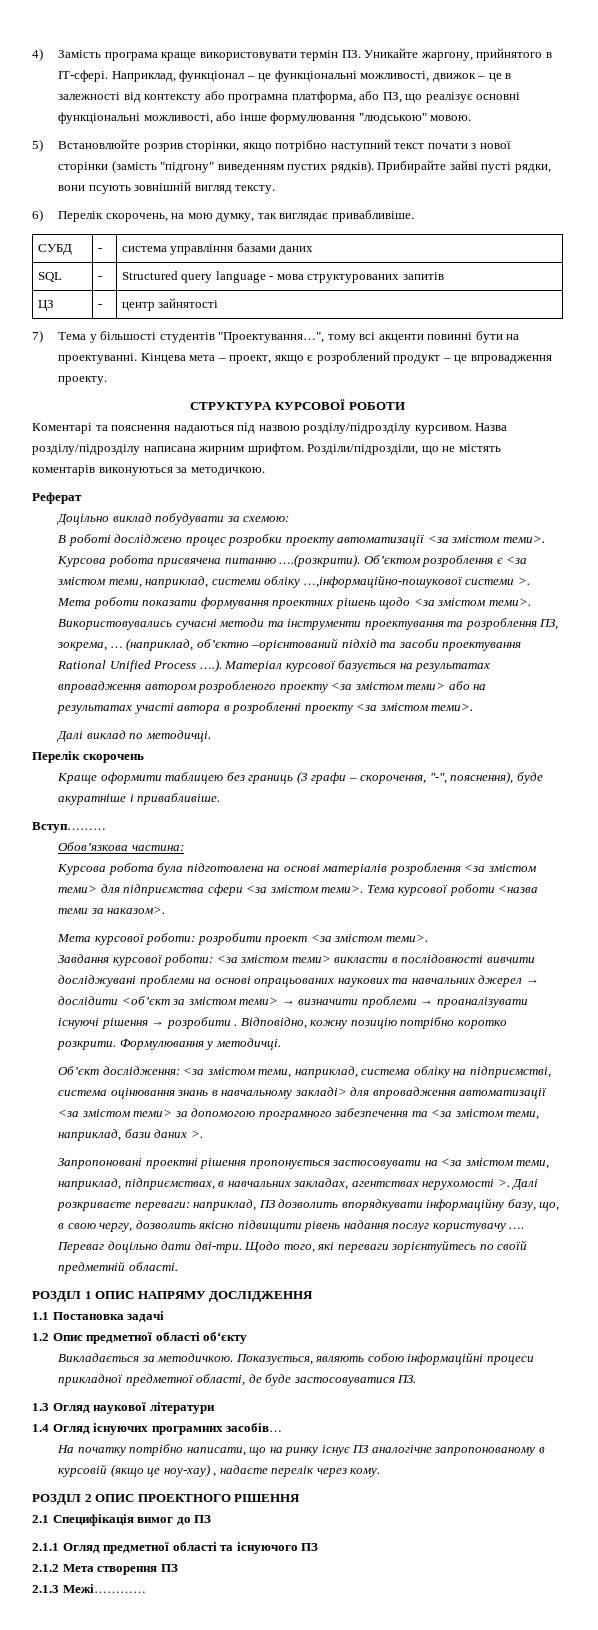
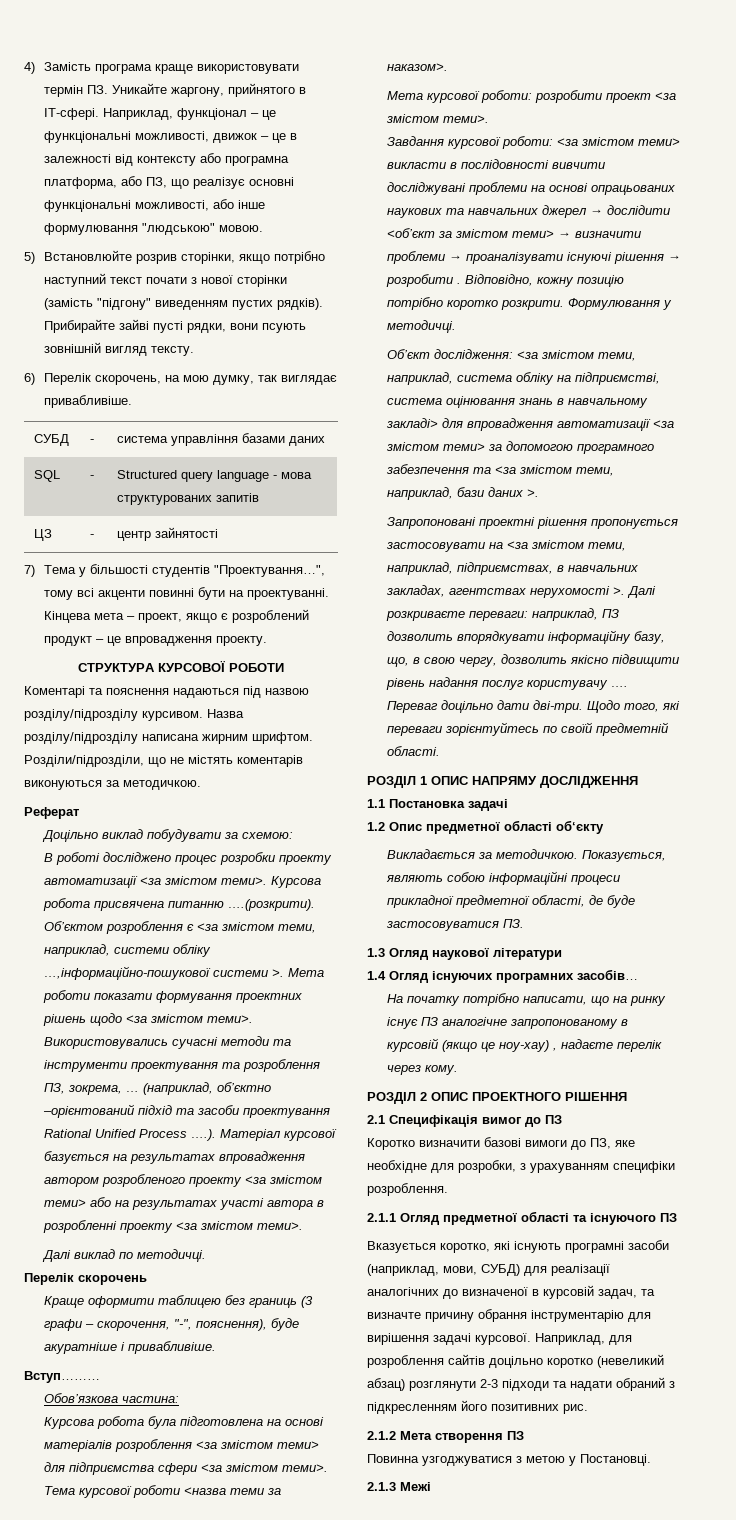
(212, 1519) none -> [367,1137,635,1150] [367,1160,675,1173] [367,1183,448,1196] // Коротко визначити базові вимоги до ПЗ, яке необхідне для розробки, з урахуванням специфіки розроблення.
[32,1564,178,1575] 2.1.2 Мета створення ПЗ -> [367,1240,669,1253] [367,1264,610,1276] [367,1285,655,1299] [367,1309,651,1322] [367,1333,632,1345] [367,1354,664,1368] [367,1377,675,1391] [367,1400,588,1414] [367,1431,524,1443] [367,1454,651,1466] Вказується коротко, які існують програмні засоби (наприклад, мови, СУБД) для реалізації аналогічних до визначеної в курсовій задач, та визначте причину обрання інструментарію для вирішення задачі курсової. Наприклад, для розроблення сайтів доцільно коротко (невеликий абзац) розглянути 2-3 підходи та надати обраний з підкресленням його позитивних рис. // 2.1.2 Мета створення ПЗ // Повинна узгоджуватися з метою у Постановці.
[62,1584,146,1593] Межі………… -> [400,1482,431,1491] Межі

